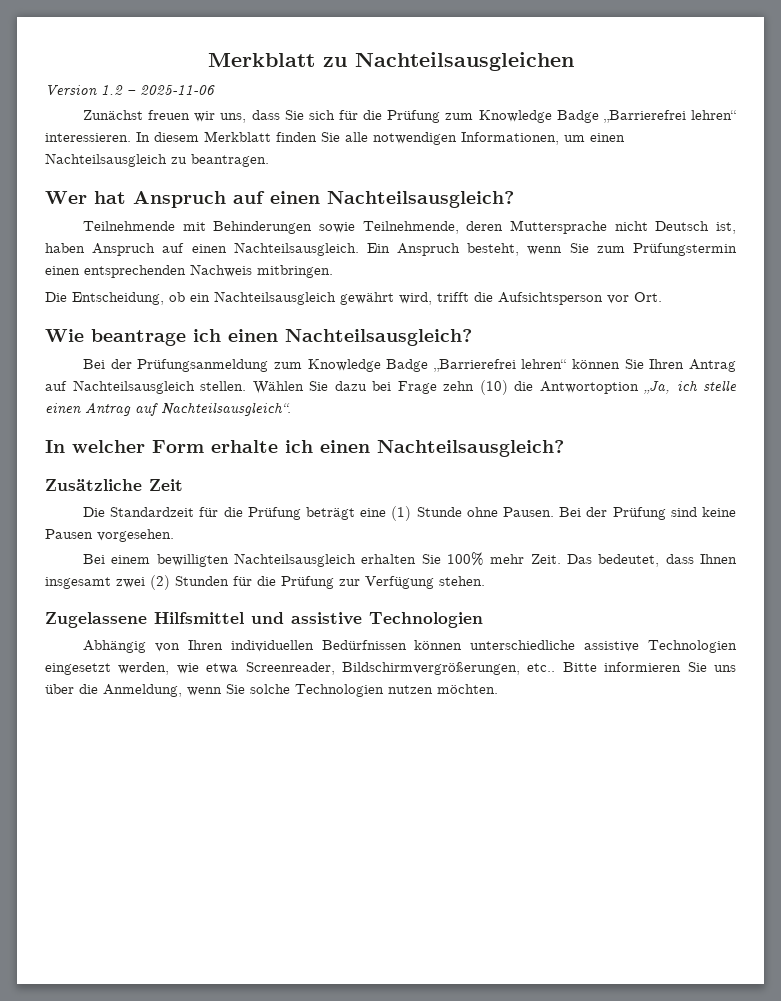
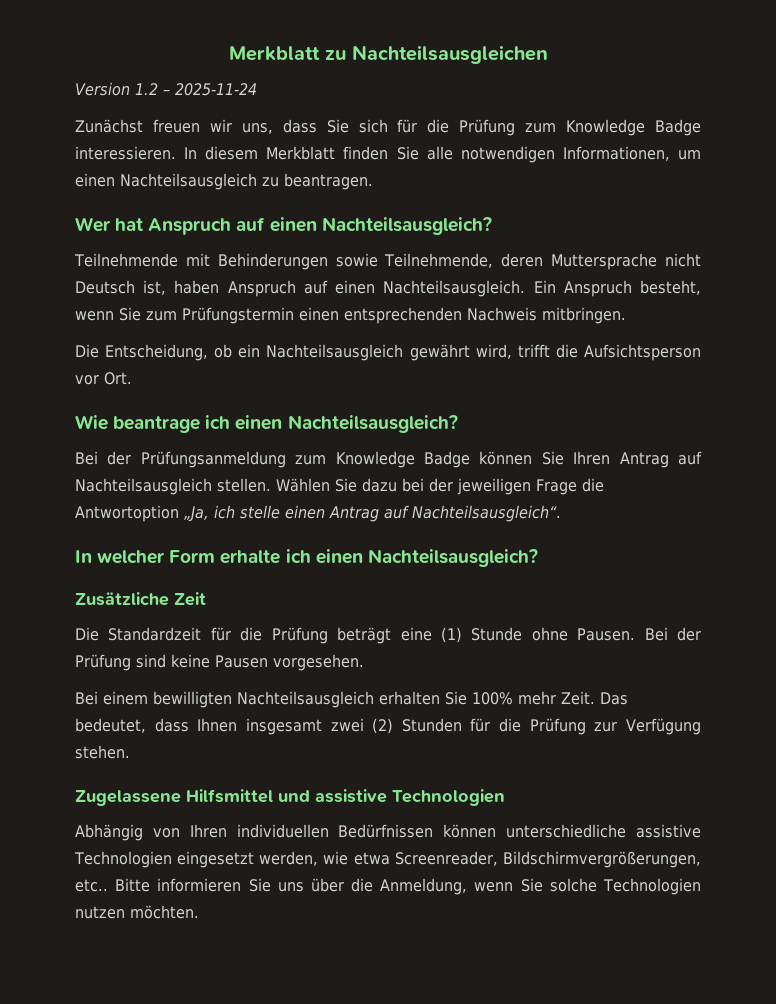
[140,85,215,95] 2025-11-06 -> [174,83,257,96] 2025-11-24
[603,110,736,123] „Barrierefrei lehren“ -> (702, 127) none
[433,359,567,372] „Barrierefrei lehren“ -> (470, 459) none
[397,380,508,395] Frage zehn (10) -> [428,478,577,495] der jeweiligen Frage

